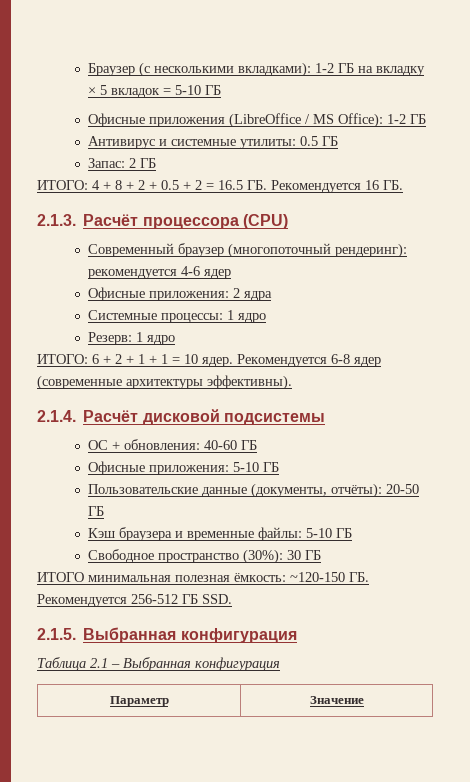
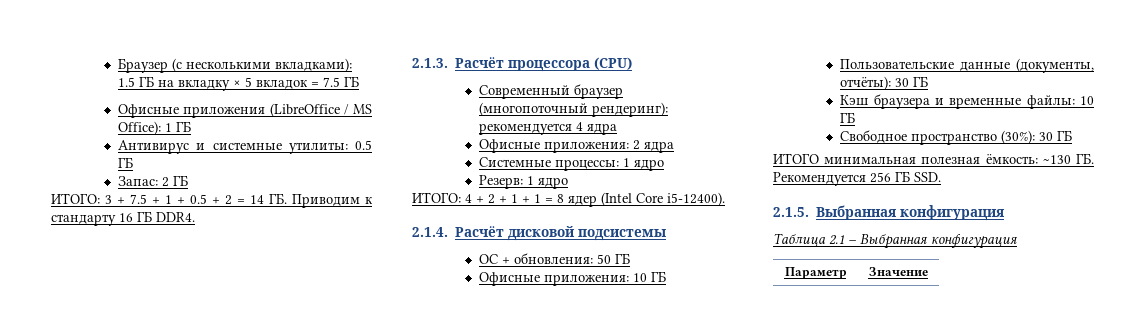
[315,63,335,73] 1-2 -> [118,77,136,87] 1.5
[175,85,202,95] 5-10 -> [323,77,341,87] 7.5
[387,114,407,124] 1-2 -> [165,123,173,132] 1
[92,180,145,190] 4 + 8 + 2 -> [105,194,172,204] 3 + 7.5 + 1
[218,180,403,193] 16.5 ГБ. Рекомендуется 16 ГБ. -> [250,193,373,208] [51,211,195,226] 14 ГБ. Приводим к стандарту 16 ГБ DDR4.
[181,266,232,279] 4-6 ядер -> [576,122,618,135] 4 ядра
[92,354,99,364] 6 -> [465,194,472,203] 4
[184,354,381,367] [37,375,292,390] 10 ядер. Рекомендуется 6-8 ядер (современные архитектуры эффективны). -> [557,192,725,207] 8 ядер (Intel Core i5-12400).
[204,440,238,450] 40-60 -> [597,254,612,264] 50
[233,462,260,472] 5-10 -> [633,273,648,282] 10
[386,484,420,494] 20-50 -> [895,78,910,87] 30
[306,528,333,538] 5-10 -> [1080,96,1094,105] 10
[290,572,369,582] [37,594,178,607] ~120-150 ГБ. Рекомендуется 256-512 -> [1042,153,1094,164] [773,172,891,186] ~130 ГБ. Рекомендуется 256

